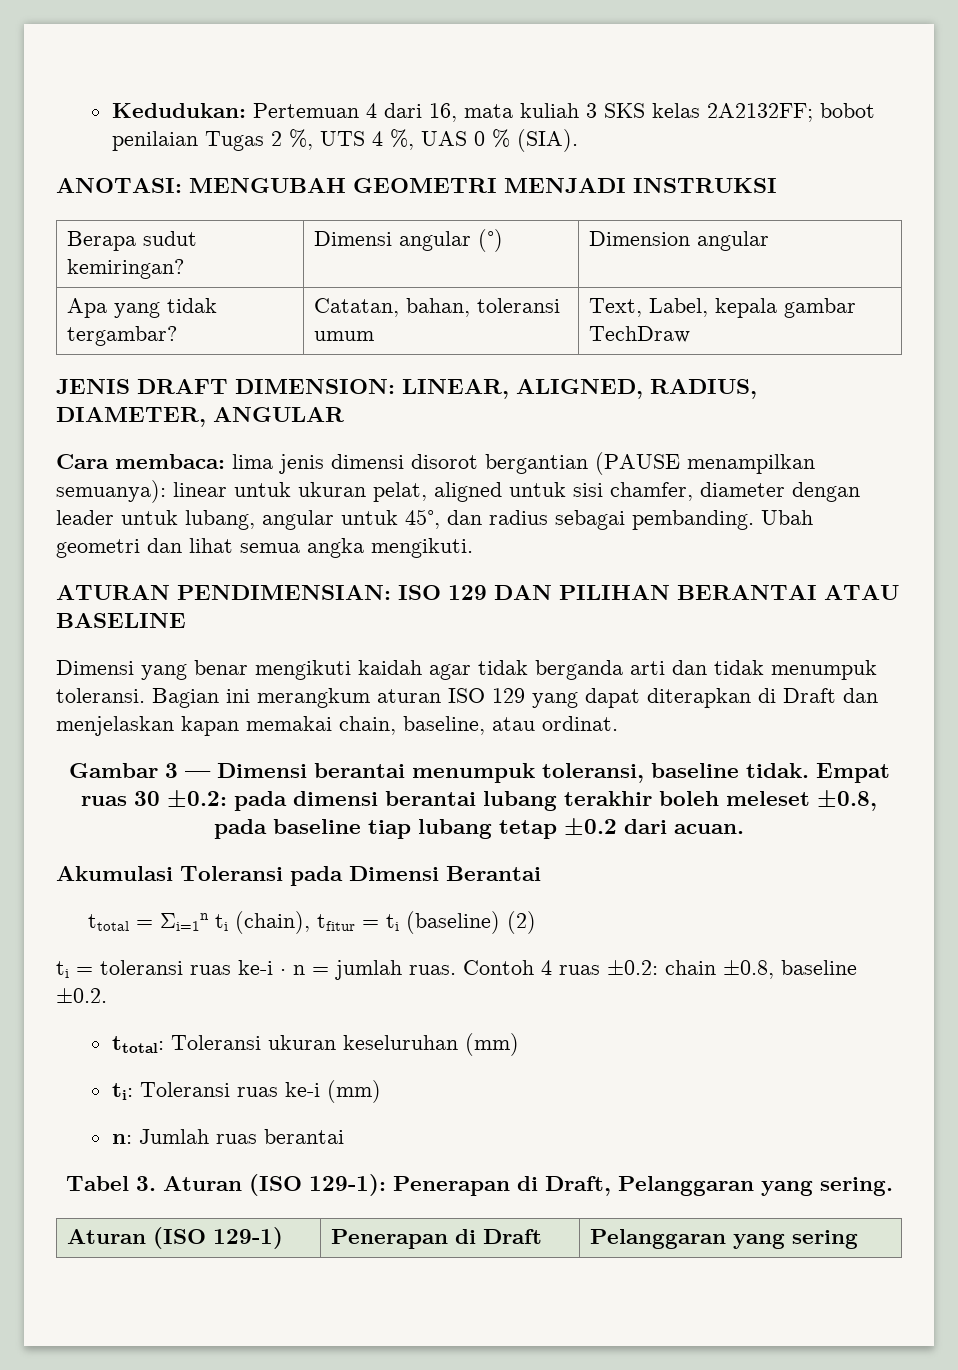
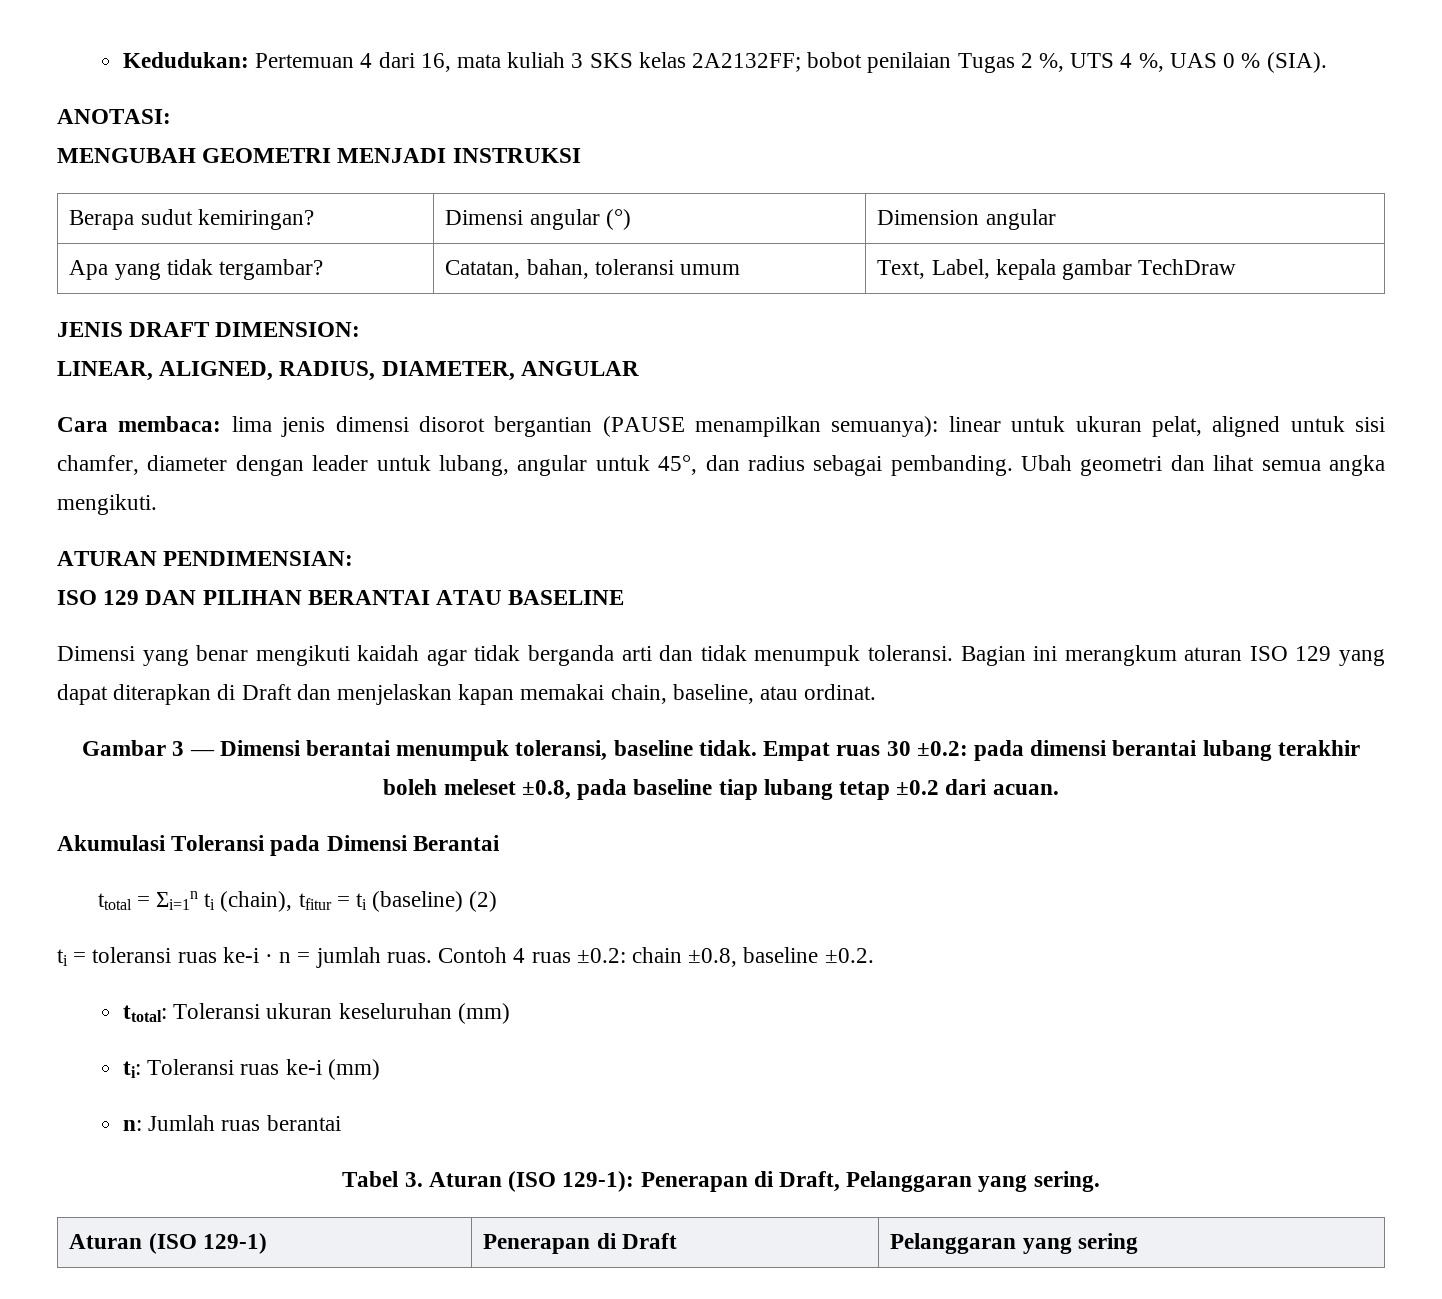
(182, 185) none -> (171, 116) //
(395, 386) none -> (361, 329) //
(391, 592) none -> (354, 558) //

